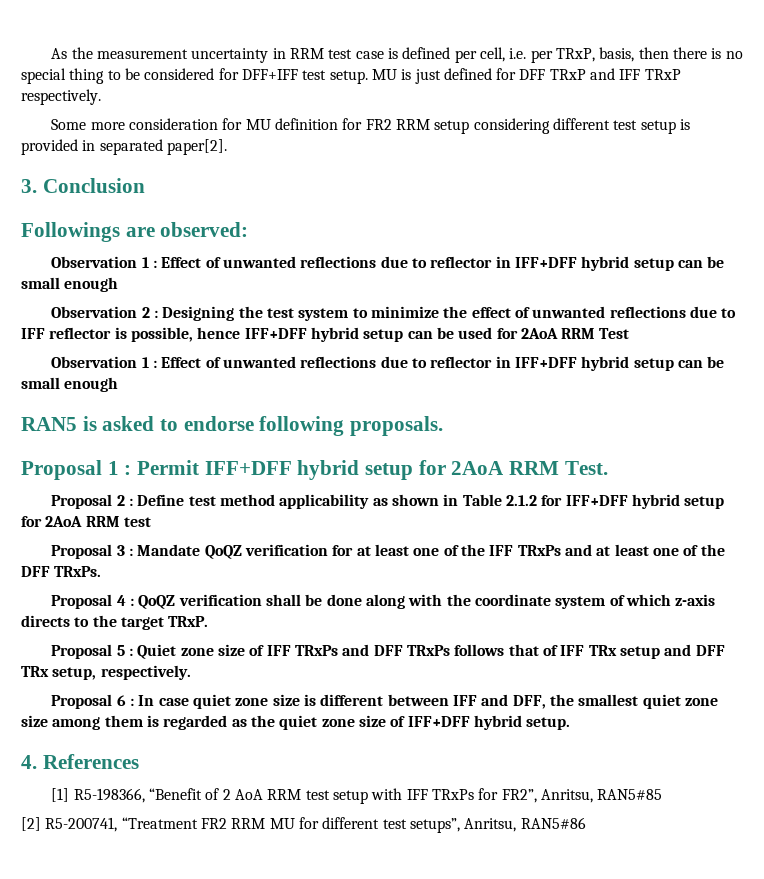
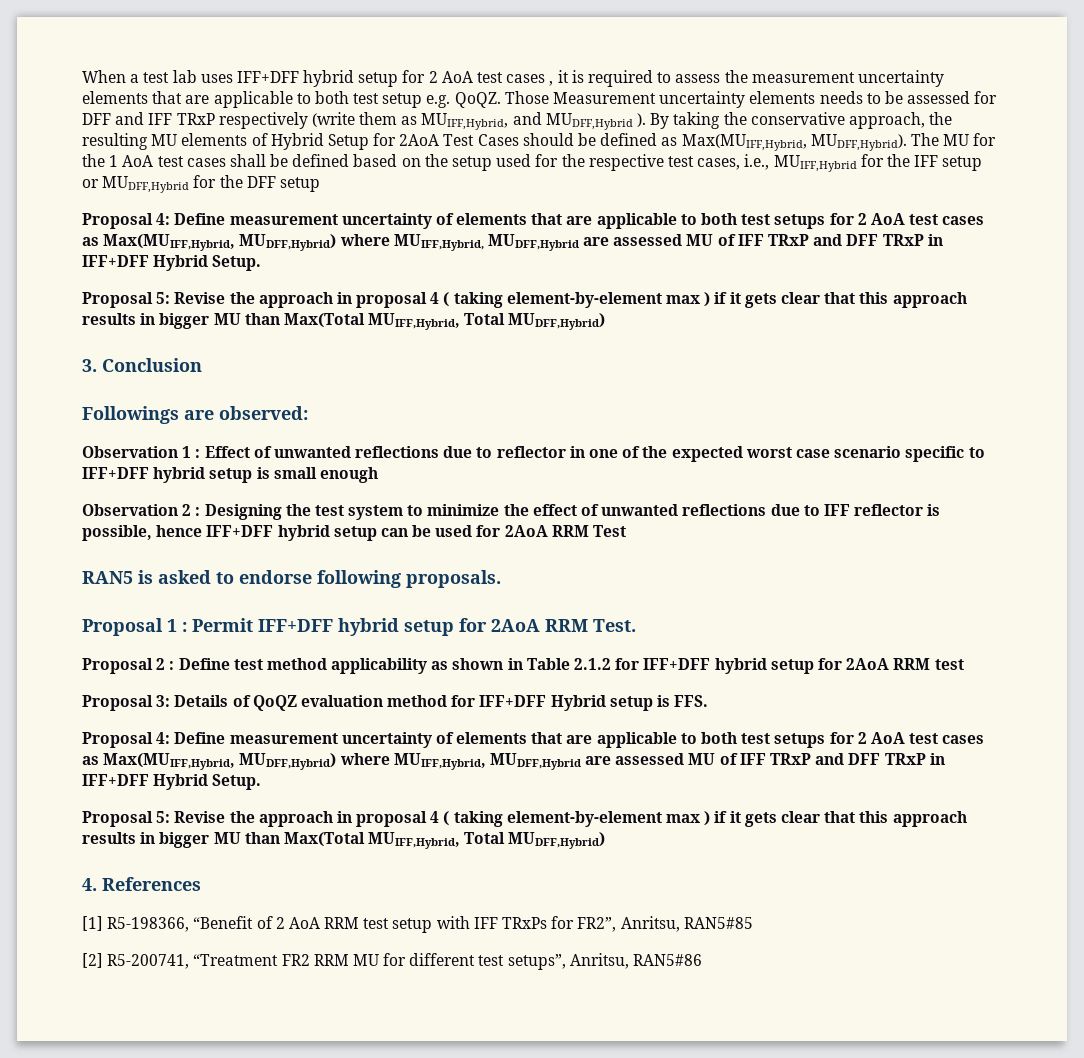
[51,47,743,63] [21,68,492,84] As the measurement uncertainty in RRM test case is defined per cell, i.e. per TRxP, basis, then there is no special thing to be considered for DFF+IFF test setup. MU is just defined -> [82,70,944,87] [82,91,971,108] When a test lab uses IFF+DFF hybrid setup for 2 AoA test cases , it is required to assess the measurement uncertainty elements that are applicable to both test setup e.g. QoQZ. Those Measurement uncertainty elements needs to be assessed
[549,69,586,80] TRxP -> (111, 119) none
[21,89,101,105] [51,118,690,134] [21,139,227,155] respectively. // Some more consideration for MU definition for FR2 RRM setup considering different test setup is provided in separated paper[2]. -> [218,112,953,130] [82,133,997,151] [82,154,983,172] [82,175,320,193] [82,213,985,229] [82,234,943,251] [82,255,262,271] [82,292,967,308] [82,313,606,330] respectively (write them as MUIFF,Hybrid, and MUDFF,Hybrid ). By taking the conservative approach, the resulting MU elements of Hybrid Setup for 2AoA Test Cases should be defined as Max(MUIFF,Hybrid, MUDFF,Hybrid). The MU for the 1 AoA test cases shall be defined based on the setup used for the respective test cases, i.e., MUIFF,Hybrid for the IFF setup or MUDFF,Hybrid for the DFF setup // Proposal 4: Define measurement uncertainty of elements that are applicable to both test setups for 2 AoA test cases as Max(MUIFF,Hybrid, MUDFF,Hybrid) where MUIFF,Hybrid, MUDFF,Hybrid are assessed MU of IFF TRxP and DFF TRxP in IFF+DFF Hybrid Setup. // Proposal 5: Revise the approach in proposal 4 ( taking element-by-element max ) if it gets clear that this approach results in bigger MU than Max(Total MUIFF,Hybrid, Total MUDFF,Hybrid)
[514,256,725,271] IFF+DFF hybrid setup can be -> [589,446,985,462] [82,467,270,483] one of the expected worst case scenario specific to IFF+DFF hybrid setup is
[51,356,725,371] [21,377,119,392] // Observation 1 : Effect of unwanted reflections due to reflector in IFF+DFF hybrid setup can be small enough -> (627, 531) none
[116,544,725,559] [21,566,102,577] [51,594,716,609] [21,615,209,630] [51,644,725,659] [21,665,191,680] [51,694,718,709] [21,715,571,730] 3 : Mandate QoQZ verification for at least one of the IFF TRxPs and at least one of the DFF TRxPs. // Proposal 4 : QoQZ verification shall be done along with the coordinate system of which z-axis directs to the target TRxP. // Proposal 5 : Quiet zone size of IFF TRxPs and DFF TRxPs follows that of IFF TRx setup and DFF TRx setup, respectively. // Proposal 6 : In case quiet zone size is different between IFF and DFF, the smallest quiet zone size among them is regarded as the quiet zone size of IFF+DFF hybrid setup. -> [156,695,709,711] [82,732,985,748] [82,753,945,770] [82,774,262,790] [82,811,967,827] [82,832,606,849] 3: Details of QoQZ evaluation method for IFF+DFF Hybrid setup is FFS. // Proposal 4: Define measurement uncertainty of elements that are applicable to both test setups for 2 AoA test cases as Max(MUIFF,Hybrid, MUDFF,Hybrid) where MUIFF,Hybrid, MUDFF,Hybrid are assessed MU of IFF TRxP and DFF TRxP in IFF+DFF Hybrid Setup. // Proposal 5: Revise the approach in proposal 4 ( taking element-by-element max ) if it gets clear that this approach results in bigger MU than Max(Total MUIFF,Hybrid, Total MUDFF,Hybrid)

